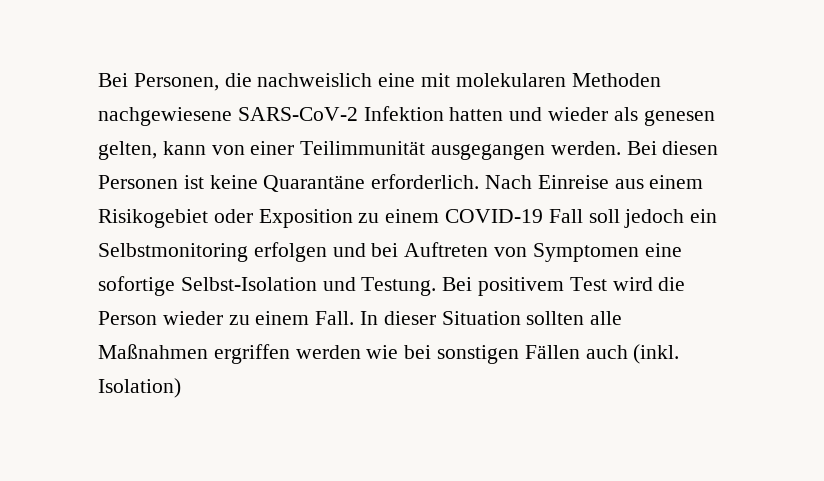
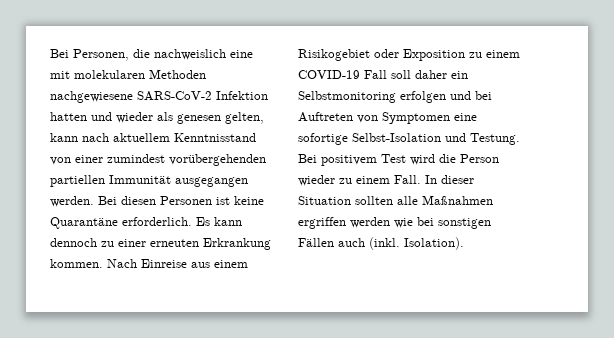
[211,141,426,155] von einer Teilimmunität -> [82,133,256,142] [50,154,266,166] [50,175,171,187] nach aktuellem Kenntnisstand von einer zumindest vorübergehenden partiellen Immunität
(480, 181) none -> [196,217,242,226] [50,238,271,250] [50,259,103,268] Es kann dennoch zu einer erneuten Erkrankung kommen.
[624,209,685,228] jedoch -> [415,70,447,79] daher
[98,378,181,398] Isolation) -> [404,237,464,250] Isolation).

